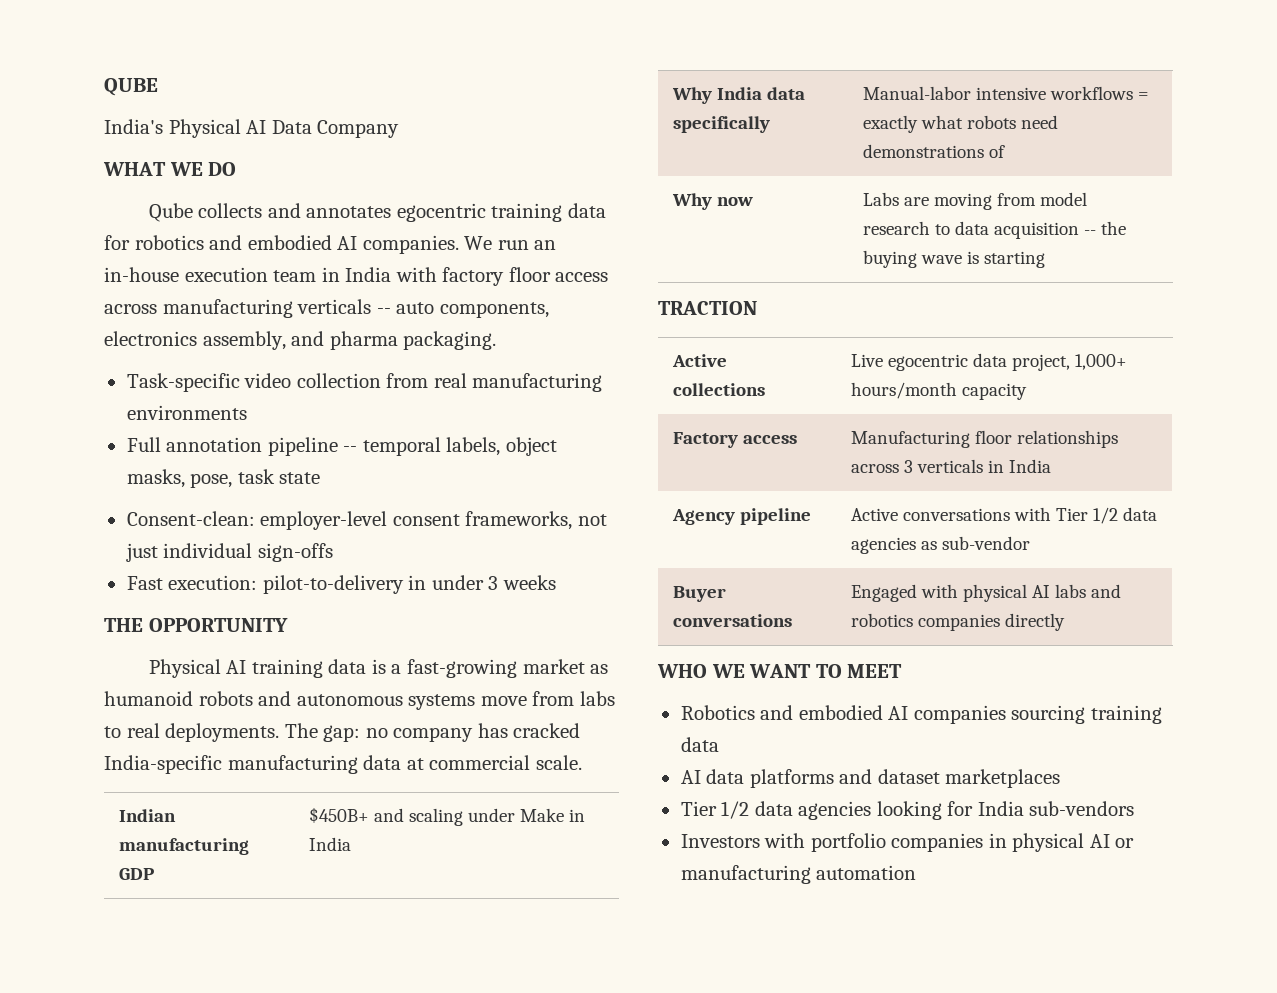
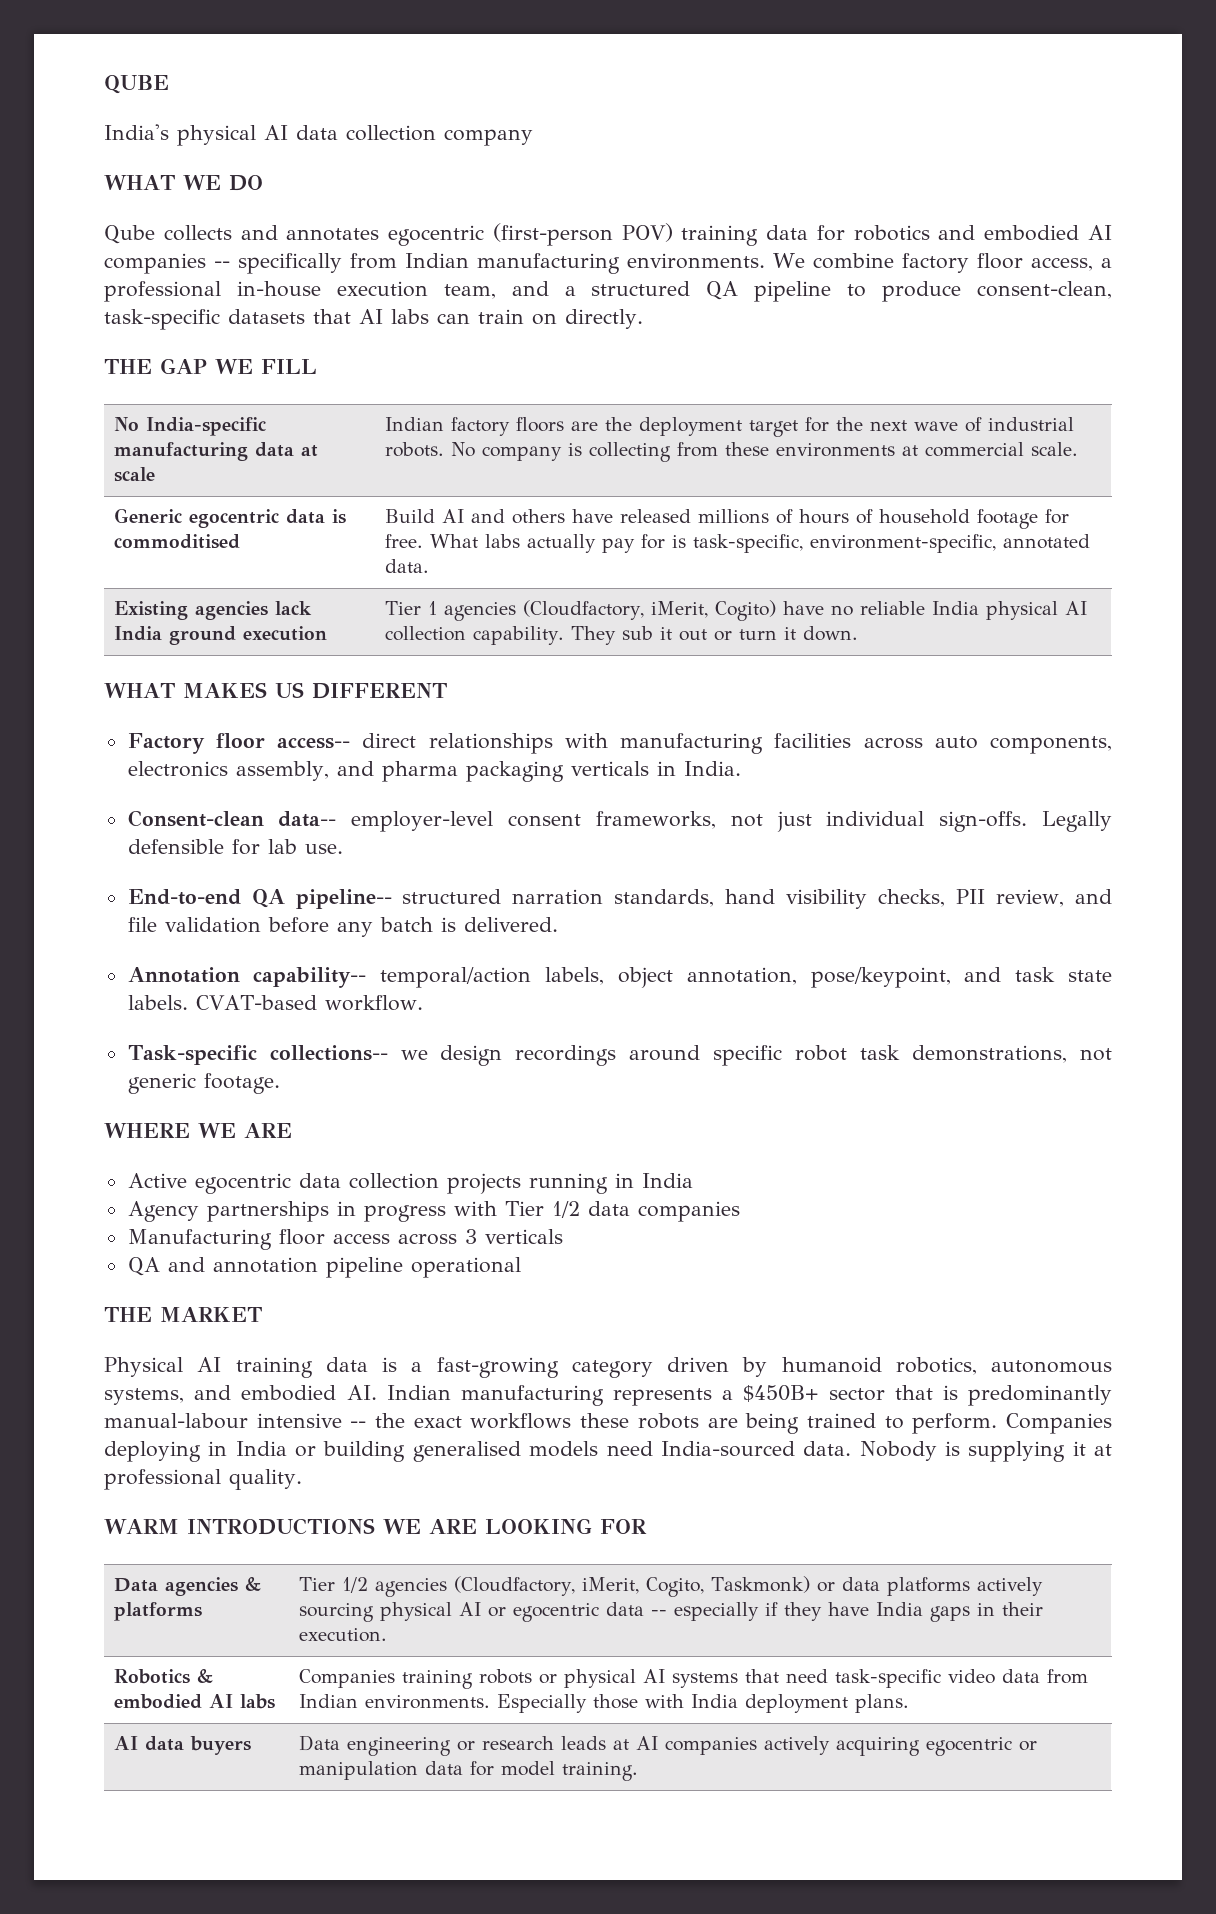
[168,119,400,138] Physical AI Data Company -> [177,125,533,146] physical AI data collection company
(486, 212) none -> [492,223,673,246] (first-person POV)
[362,235,557,254] [104,267,609,286] [104,299,391,318] companies. We run an in-house execution team in India with factory floor access across manufacturing verticals -- -> [104,253,1113,274] [104,281,1112,302] [104,309,643,330] [104,358,317,374] [114,417,267,436] [114,442,319,461] [114,467,156,482] [385,417,1075,437] [385,442,1079,462] [114,508,347,528] [114,534,241,549] [385,509,1070,529] [385,534,1091,553] [385,559,430,573] [114,601,313,620] [114,626,328,645] [385,600,1088,621] [385,626,859,645] [104,682,447,699] [127,733,923,754] companies -- specifically from Indian manufacturing environments. We combine factory floor access, a professional in-house execution team, and a structured QA pipeline to produce consent-clean, task-specific datasets that AI labs can train on directly. // THE GAP WE FILL // No India-specific manufacturing data at scale | Indian factory floors are the deployment target for the next wave of industrial robots. No company is collecting from these environments at commercial scale. // Generic egocentric data is commoditised | Build AI and others have released millions of hours of household footage for free. What labs actually pay for is task-specific, environment-specific, annotated data. // Existing agencies lack India ground execution | Tier 1 agencies (Cloudfactory, iMerit, Cogito) have no reliable India physical AI collection capability. They sub it out or turn it down. // WHAT MAKES US DIFFERENT // Factory floor access-- direct relationships with manufacturing facilities across
[403,331,497,350] [126,373,603,392] [126,405,247,420] [126,437,557,456] [126,469,321,488] [126,511,255,526] packaging. // Task-specific video collection from real manufacturing environments // Full annotation pipeline -- temporal labels, object masks, pose, task state // Consent-clean: -> [465,761,741,782] [127,810,337,827] packaging verticals in India. // Consent-clean data--
[257,543,333,562] [126,575,556,594] [104,618,288,632] sign-offs // Fast execution: pilot-to-delivery in under 3 weeks // THE OPPORTUNITY -> [939,811,1113,832] [127,839,343,855] [127,889,1113,909] [127,917,558,937] [127,967,1113,988] [127,995,423,1011] [127,1045,1112,1066] [127,1073,280,1094] [104,1123,292,1138] [127,1173,693,1194] [127,1201,740,1222] [127,1229,563,1250] [127,1257,521,1278] [104,1307,262,1322] sign-offs. Legally defensible for lab use. // End-to-end QA pipeline-- structured narration standards, hand visibility checks, PII review, and file validation before any batch is delivered. // Annotation capability-- temporal/action labels, object annotation, pose/keypoint, and task state labels. CVAT-based workflow. // Task-specific collections-- we design recordings around specific robot task demonstrations, not generic footage. // WHERE WE ARE // Active egocentric data collection projects running in India // Agency partnerships in progress with Tier 1/2 data companies // Manufacturing floor access across 3 verticals // QA and annotation pipeline operational // THE MARKET
[522,659,609,674] [104,691,615,710] [104,723,581,742] [104,755,582,774] [118,809,176,822] [118,838,249,855] [118,868,154,880] [308,807,585,826] [308,837,351,851] [671,87,805,104] [672,116,770,133] [862,86,1149,100] [862,115,1058,133] [862,144,1005,158] [671,193,753,210] [862,192,1087,210] [862,221,1126,239] [862,250,1045,268] [658,301,757,315] [671,354,727,367] [672,383,765,396] [850,353,1127,371] [850,382,1027,400] [672,432,797,448] [850,430,1118,448] [850,459,1051,473] [671,508,811,525] [850,507,1157,524] [850,536,1030,554] [672,586,726,602] [672,614,792,627] [850,584,1121,602] [850,613,1065,631] [657,664,903,678] [680,705,1162,724] [680,737,719,752] [680,769,1061,788] [680,801,1135,820] [680,833,1135,852] [680,865,917,884] market as humanoid robots and autonomous systems move from labs to real deployments. The gap: no company has cracked India-specific manufacturing data at commercial scale. // Indian manufacturing GDP | $450B+ and scaling under Make in India // Why India data specifically | Manual-labor intensive workflows = exactly what robots need demonstrations of // Why now | Labs are moving from model research to data acquisition -- the buying wave is starting // TRACTION // Active collections | Live egocentric data project, 1,000+ hours/month capacity // Factory access | Manufacturing floor relationships across 3 verticals in India // Agency pipeline | Active conversations with Tier 1/2 data agencies as sub-vendor // Buyer conversations | Engaged with physical AI labs and robotics companies directly // WHO WE WANT TO MEET // Robotics and embodied AI companies sourcing training data // AI data platforms and dataset marketplaces // Tier 1/2 data agencies looking for India sub-vendors // Investors with portfolio companies in physical AI or manufacturing automation -> [571,1357,1112,1378] [104,1385,1112,1406] [104,1413,1113,1434] [104,1441,1113,1462] [104,1469,302,1490] [104,1518,647,1535] [114,1577,262,1596] [114,1602,203,1621] [299,1576,1044,1597] [299,1602,1044,1622] [299,1628,388,1642] [114,1669,214,1684] [114,1694,276,1709] [299,1669,1089,1689] [299,1694,910,1713] [114,1736,252,1755] [299,1735,1038,1756] [299,1761,639,1781] category driven by humanoid robotics, autonomous systems, and embodied AI. Indian manufacturing represents a $450B+ sector that is predominantly manual-labour intensive -- the exact workflows these robots are being trained to perform. Companies deploying in India or building generalised models need India-sourced data. Nobody is supplying it at professional quality. // WARM INTRODUCTIONS WE ARE LOOKING FOR // Data agencies & platforms | Tier 1/2 agencies (Cloudfactory, iMerit, Cogito, Taskmonk) or data platforms actively sourcing physical AI or egocentric data -- especially if they have India gaps in their execution. // Robotics & embodied AI labs | Companies training robots or physical AI systems that need task-specific video data from Indian environments. Especially those with India deployment plans. // AI data buyers | Data engineering or research leads at AI companies actively acquiring egocentric or manipulation data for model training.

